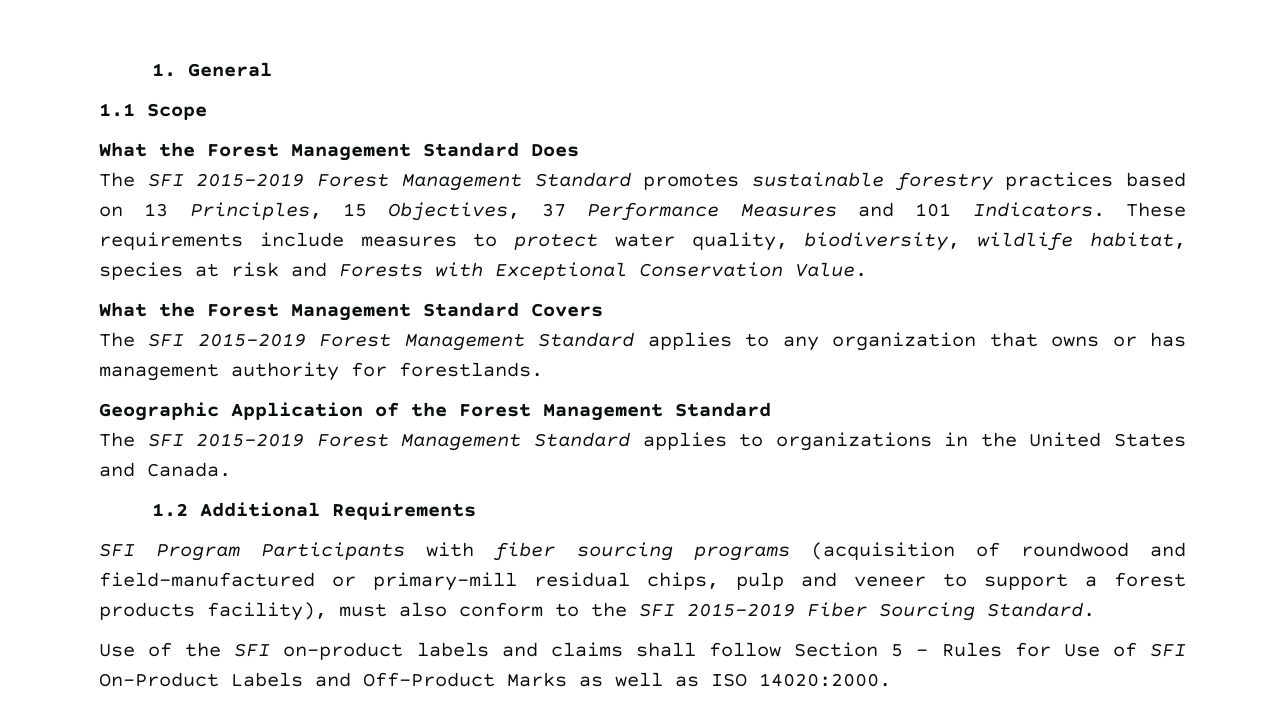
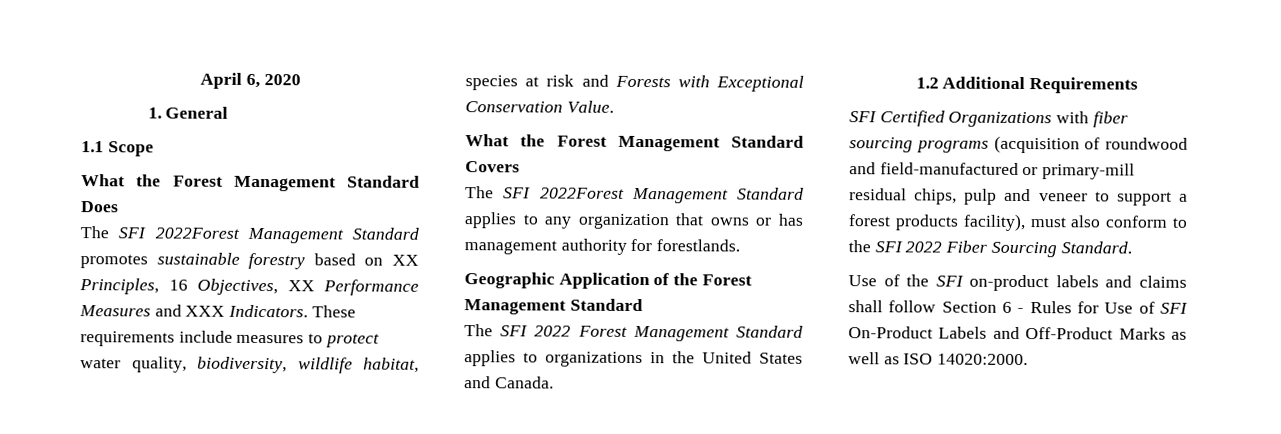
(152, 70) none -> [200,72,301,89] April 6, 2020 //
[196,173,390,187] 2015-2019 Forest -> [154,227,240,239] 2022Forest
[1005,172,1114,190] practices -> (306, 261) none
[144,202,566,221] 13 Principles, 15 Objectives, 37 -> [392,254,419,266] [79,278,315,296] XX Principles, 16 Objectives, XX
[915,203,952,217] 101 -> [185,305,226,317] XXX
[197,333,392,347] 2015-2019 Forest -> [539,187,625,199] 2022Forest
[196,433,305,447] 2015-2019 -> [534,325,572,337] 2022
[156,542,406,561] Program Participants -> [879,110,1053,128] Certified Organizations
[687,603,795,617] 2015-2019 -> [905,241,943,253] 2022
[891,644,904,657] 5 -> [1002,301,1012,313] 6

